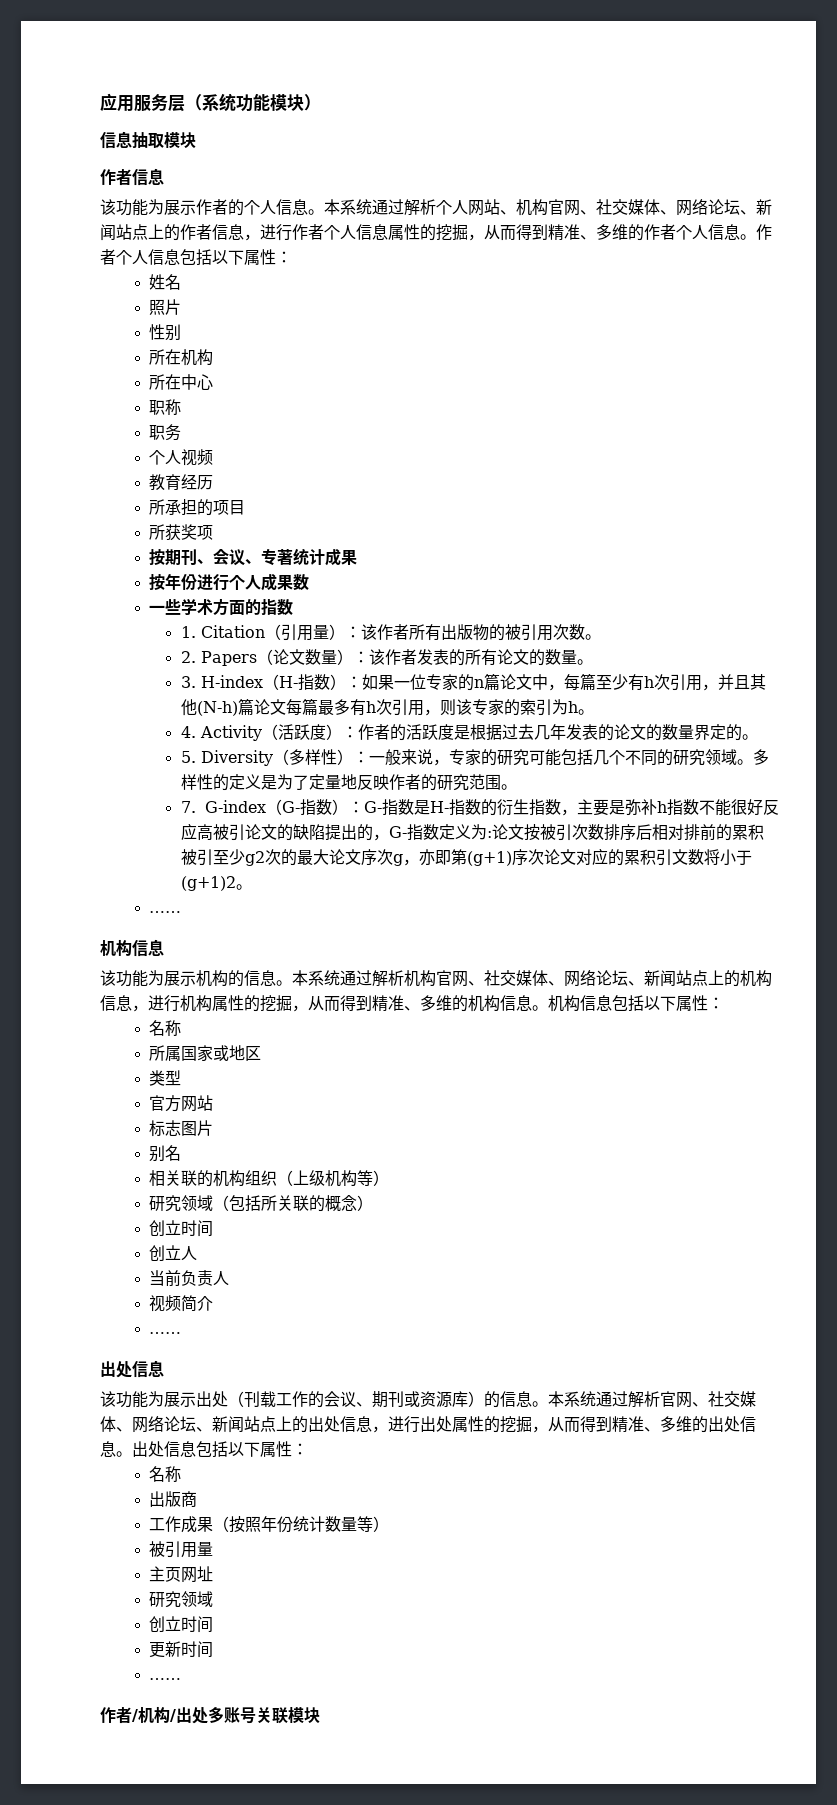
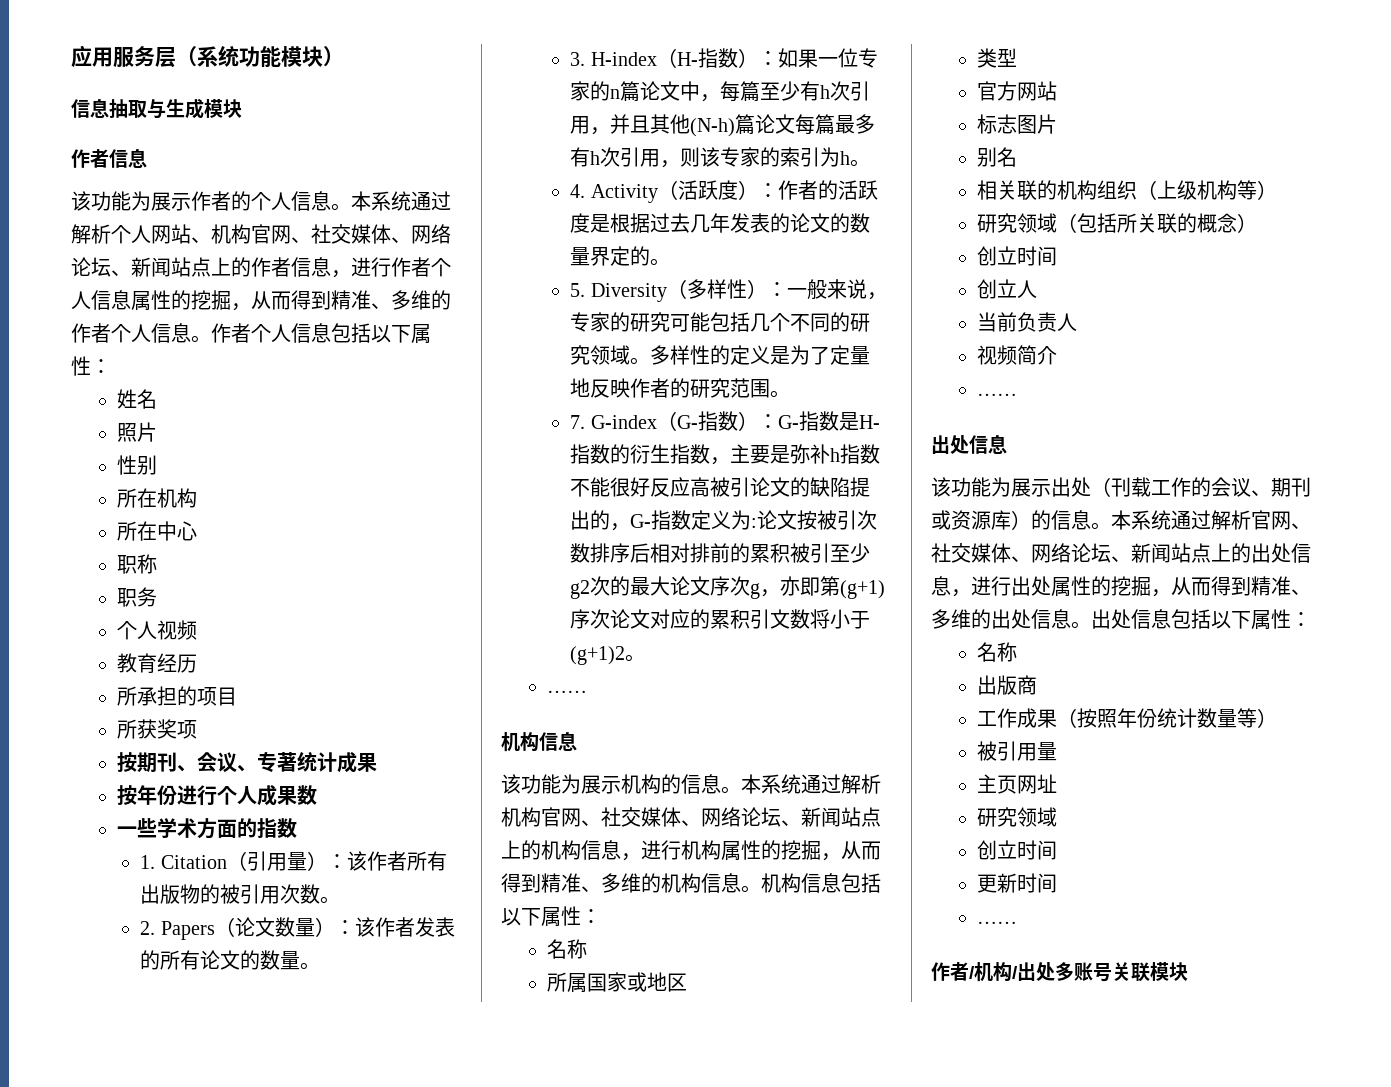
(164, 140) none -> [147,98,204,119] 与生成

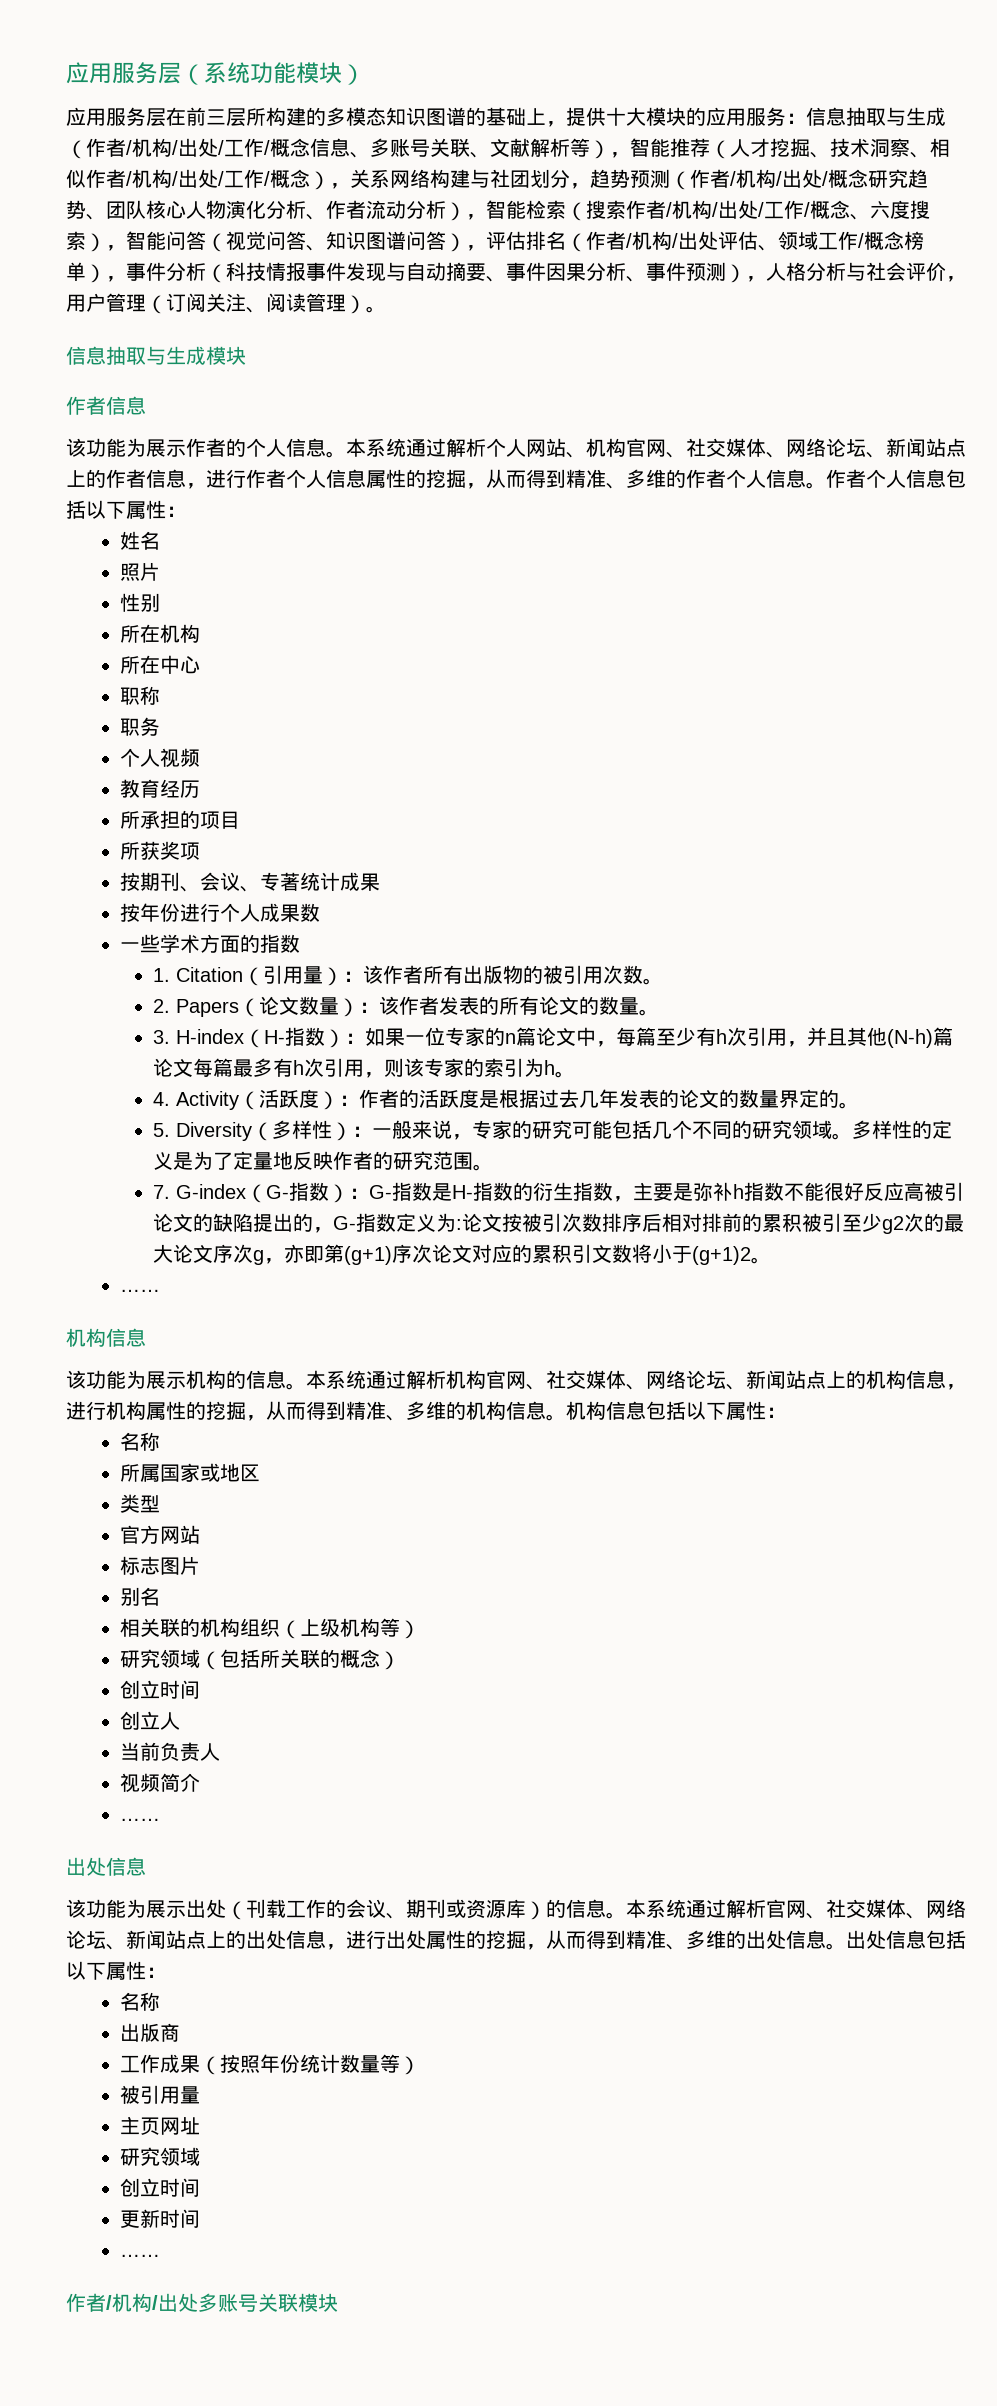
(344, 56) none -> [66,107,946,127] [66,138,950,159] [66,169,928,190] [66,200,930,221] [66,231,924,252] [66,262,966,283] [66,293,386,314] // 应用服务层在前三层所构建的多模态知识图谱的基础上，提供十大模块的应用服务：信息抽取与生成（作者/机构/出处/工作/概念信息、多账号关联、文献解析等），智能推荐（人才挖掘、技术洞察、相似作者/机构/出处/工作/概念），关系网络构建与社团划分，趋势预测（作者/机构/出处/概念研究趋势、团队核心人物演化分析、作者流动分析），智能检索（搜索作者/机构/出处/工作/概念、六度搜索），智能问答（视觉问答、知识图谱问答），评估排名（作者/机构/出处评估、领域工作/概念榜单），事件分析（科技情报事件发现与自动摘要、事件因果分析、事件预测），人格分析与社会评价，用户管理（订阅关注、阅读管理）。

